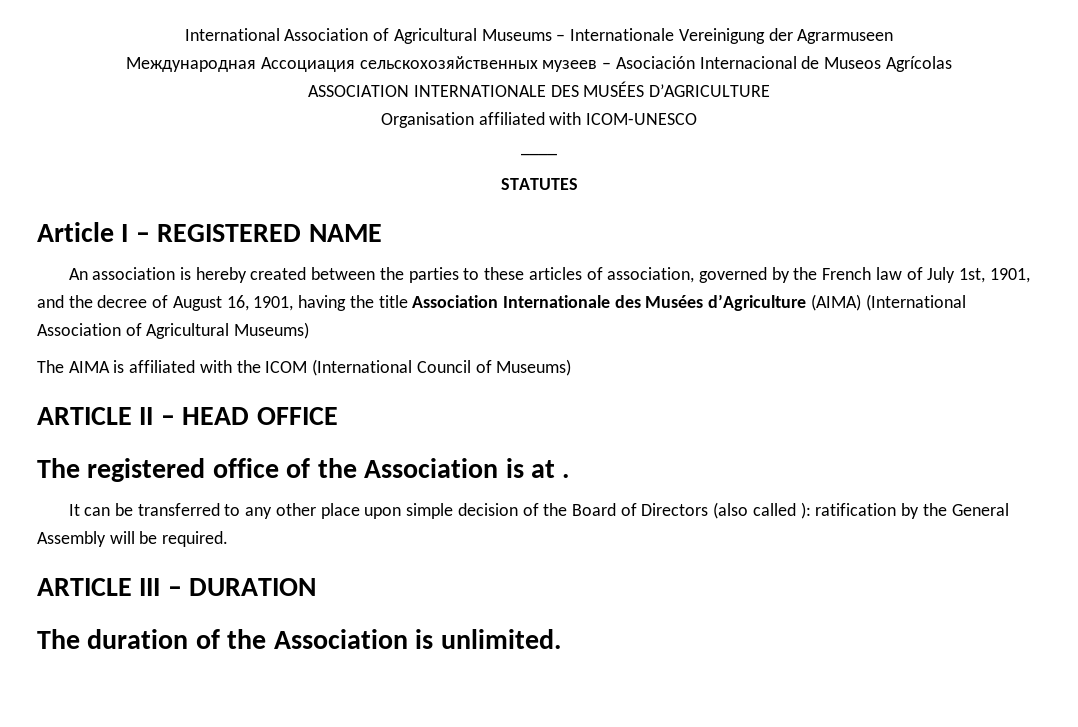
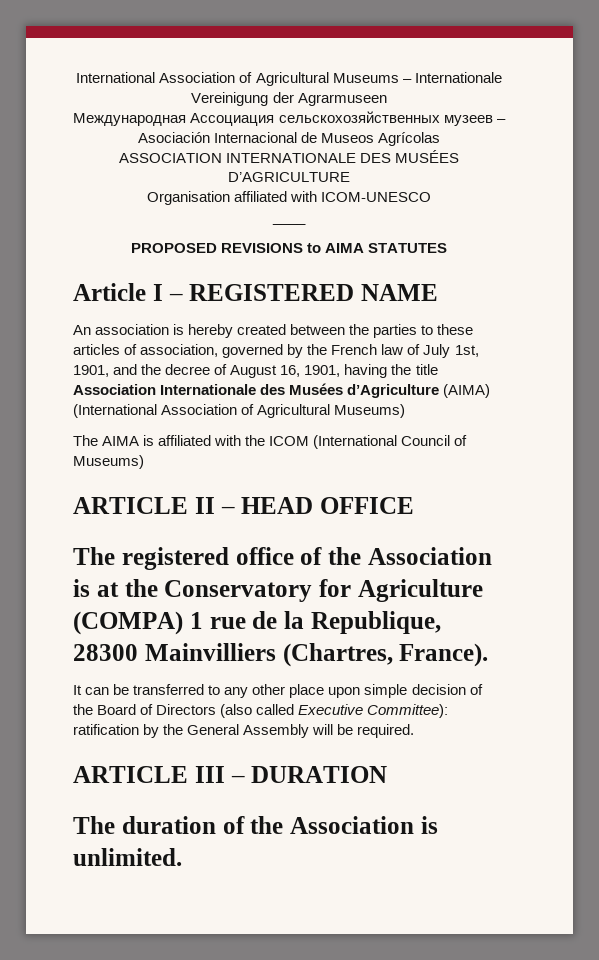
(557, 154) none -> [130,243,365,253] PROPOSED REVISIONS to AIMA
[562,474,570,478] . -> [124,579,483,602] [73,611,441,635] [73,643,489,667] the Conservatory for Agriculture (COMPA) 1 rue de la Republique, 28300 Mainvilliers (Chartres, France).
[800,502,811,519] ): -> [298,704,449,718] Executive Committee):

